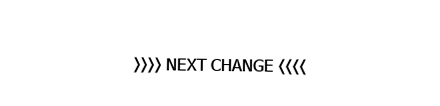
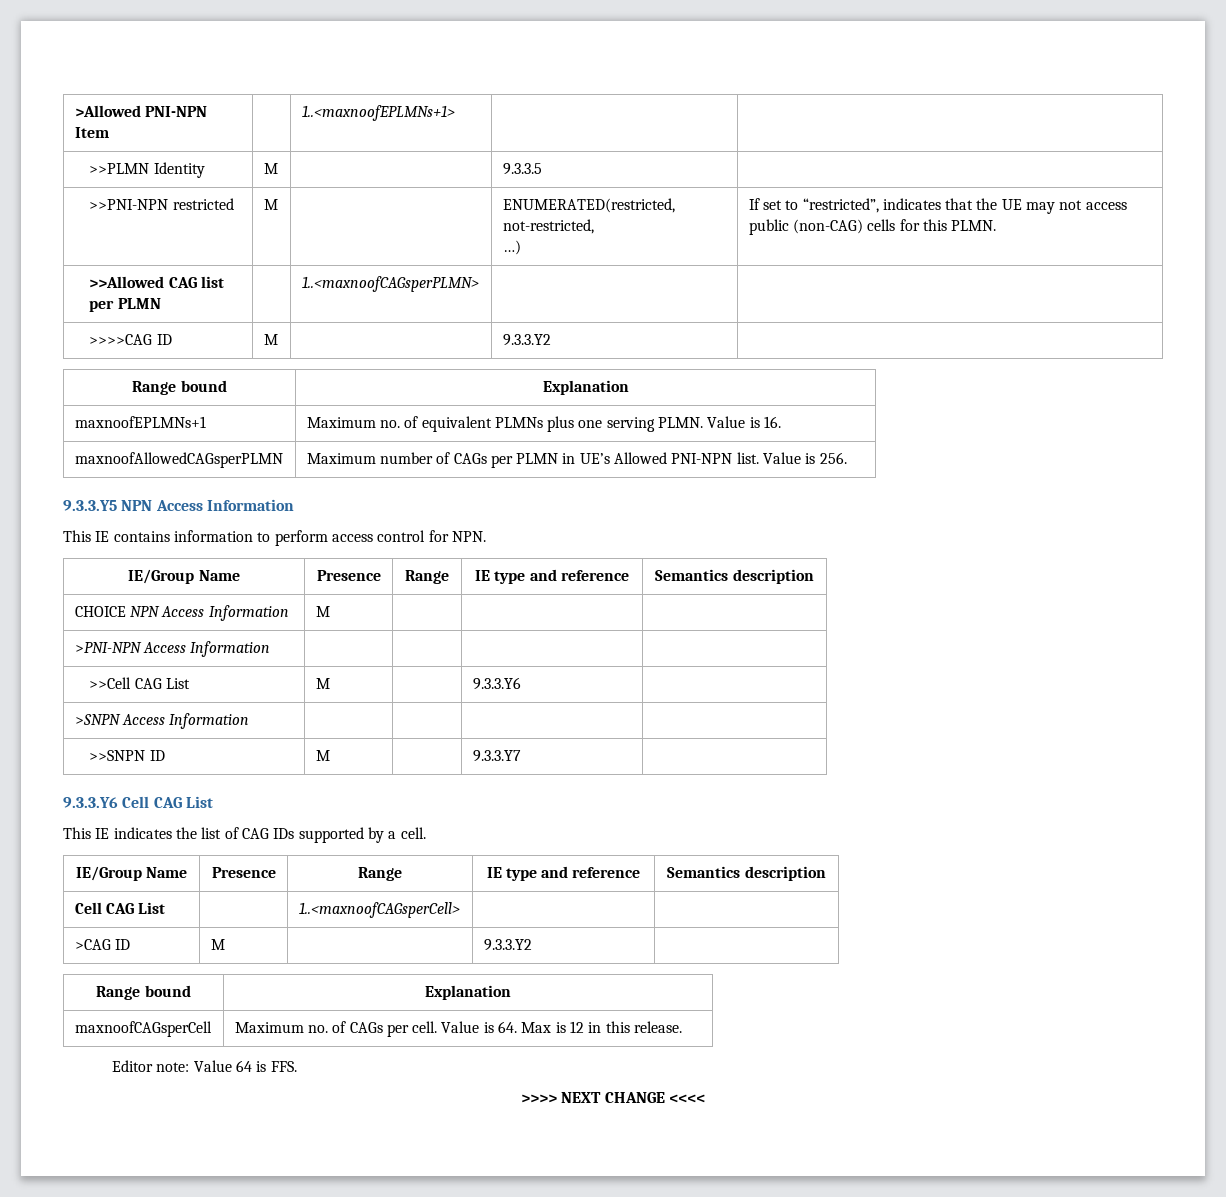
(132, 65) none -> [74,105,207,117] [74,127,109,138] [301,105,455,121] [89,162,205,178] [263,163,278,174] [502,163,542,175] [89,198,234,210] [263,199,278,210] [502,198,675,213] [502,219,594,234] [502,240,521,255] [748,198,1127,214] [748,219,997,235] [89,276,224,288] [89,298,161,312] [301,276,479,292] [89,334,172,345] [263,334,278,345] [502,334,551,346] [132,380,227,395] [542,380,629,395] [74,416,206,428] [306,416,782,432] [74,452,283,468] [306,452,847,468] [63,499,294,511] [63,530,486,546] [128,569,240,584] [316,570,381,581] [405,570,449,584] [475,569,629,584] [655,569,814,584] [74,605,289,621] [315,606,330,617] [74,641,271,657] [89,677,190,689] [315,678,330,689] [472,677,521,690] [74,713,250,729] [89,750,165,761] [315,750,330,761] [472,750,521,762] [63,796,213,808] [63,827,426,843] [75,866,188,881] [211,867,276,878] [358,867,402,881] [486,866,641,881] [667,866,826,881] [74,902,166,914] [298,902,460,918] [74,939,130,950] [210,939,225,950] [483,939,532,951] [96,985,191,1000] [425,985,511,1000] [74,1021,212,1037] [234,1021,683,1037] [111,1060,297,1072] >Allowed PNI-NPN Item | | 1..<maxnoofEPLMNs+1> | | // >>PLMN Identity | M | | 9.3.3.5 | // >>PNI-NPN restricted | M | | ENUMERATED(restricted, not-restricted, // …) | If set to “restricted”, indicates that the UE may not access public (non-CAG) cells for this PLMN. // >>Allowed CAG list per PLMN | | 1..<maxnoofCAGsperPLMN> | | // >>>>CAG ID | M | | 9.3.3.Y2 | // Range bound | Explanation // maxnoofEPLMNs+1 | Maximum no. of equivalent PLMNs plus one serving PLMN. Value is 16. // maxnoofAllowedCAGsperPLMN | Maximum number of CAGs per PLMN in UE’s Allowed PNI-NPN list. Value is 256. // 9.3.3.Y5 NPN Access Information // This IE contains information to perform access control for NPN. // IE/Group Name | Presence | Range | IE type and reference | Semantics description // CHOICE NPN Access Information | M | | | // >PNI-NPN Access Information | | | | // >>Cell CAG List | M | | 9.3.3.Y6 | // >SNPN Access Information | | | | // >>SNPN ID | M | | 9.3.3.Y7 | // 9.3.3.Y6 Cell CAG List // This IE indicates the list of CAG IDs supported by a cell. // IE/Group Name | Presence | Range | IE type and reference | Semantics description // Cell CAG List | | 1..<maxnoofCAGsperCell> | | // >CAG ID | M | | 9.3.3.Y2 | // Range bound | Explanation // maxnoofCAGsperCell | Maximum no. of CAGs per cell. Value is 64. Max is 12 in this release. // Editor note: Value 64 is FFS. //

